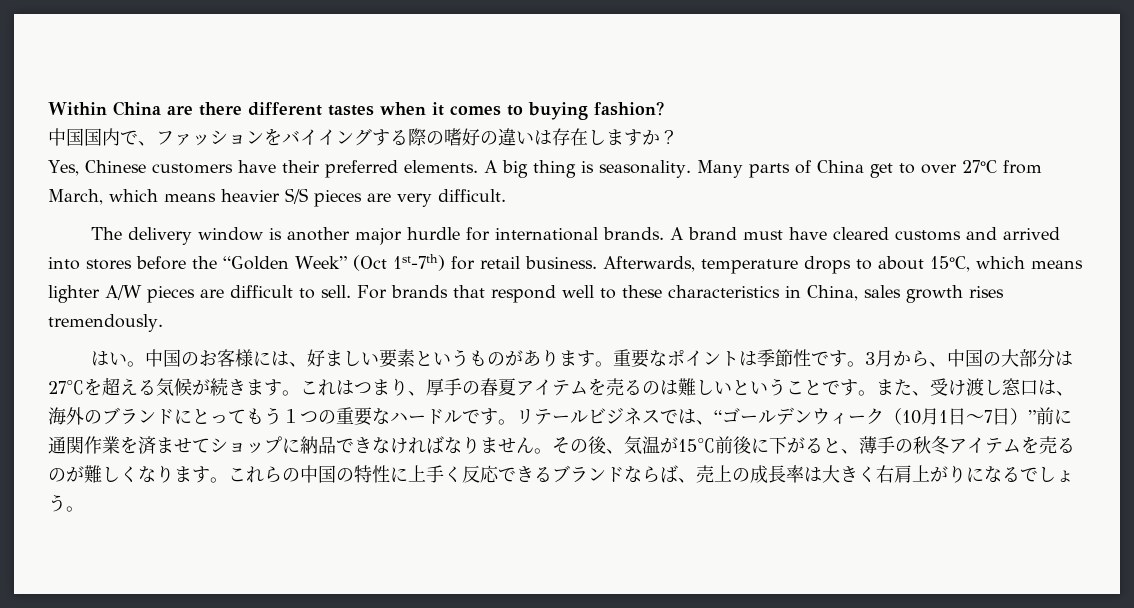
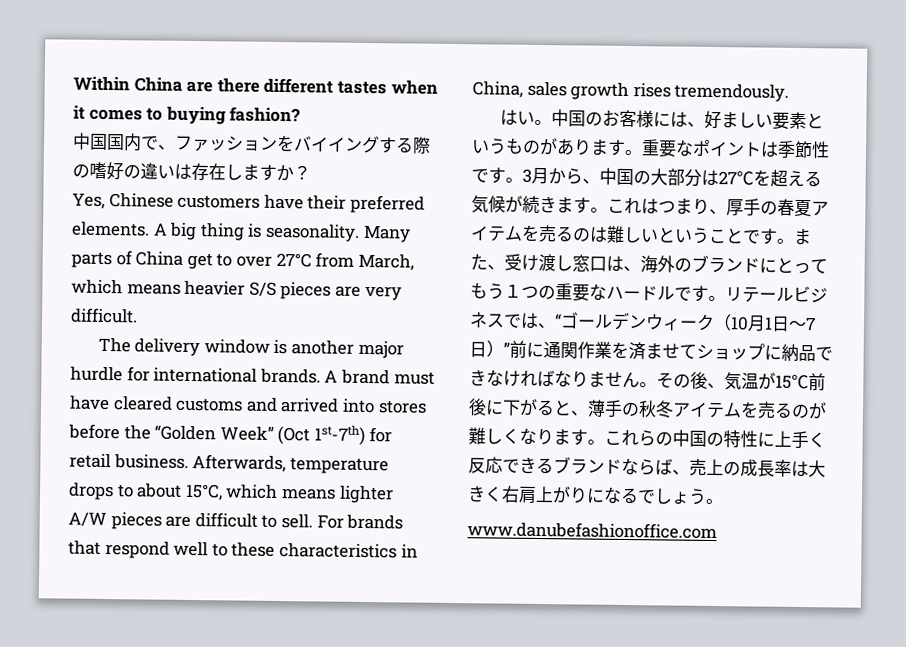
(84, 509) none -> [467,521,717,540] // www.danubefashionoffice.com

